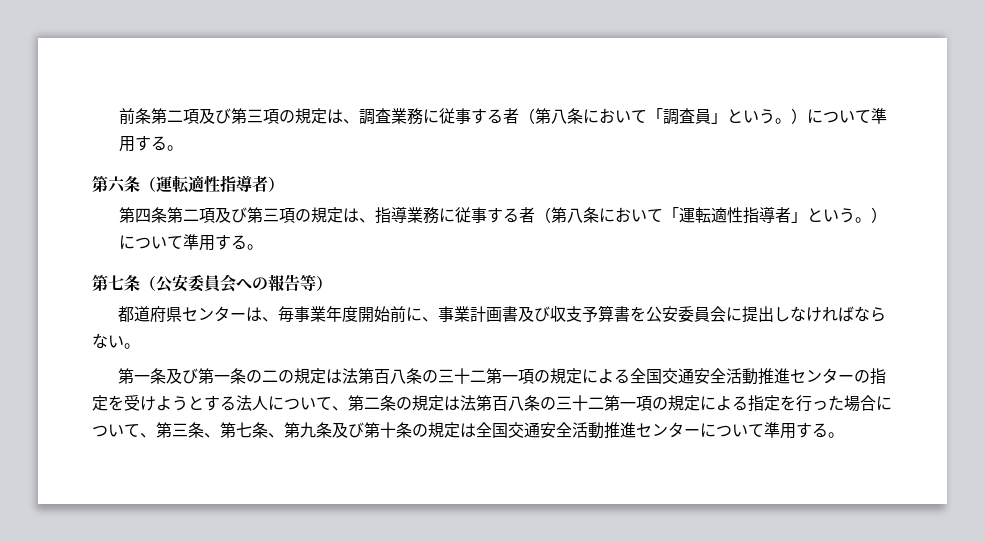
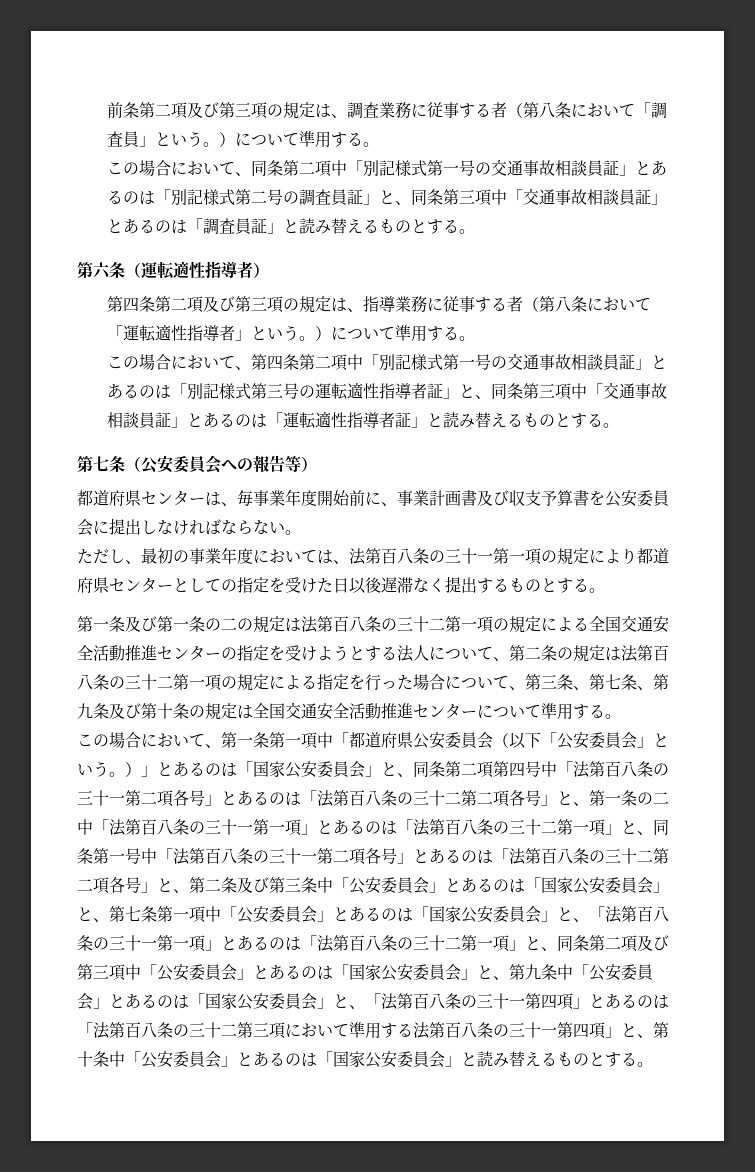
(183, 148) none -> [107,159,668,177] [107,188,668,206] [107,218,476,234] // この場合において、同条第二項中「別記様式第一号の交通事故相談員証」とあるのは「別記様式第二号の調査員証」と、同条第三項中「交通事故相談員証」とあるのは「調査員証」と読み替えるものとする。
(263, 247) none -> [107,353,668,371] [107,382,668,400] [107,411,620,429] // この場合において、第四条第二項中「別記様式第一号の交通事故相談員証」とあるのは「別記様式第三号の運転適性指導者証」と、同条第三項中「交通事故相談員証」とあるのは「運転適性指導者証」と読み替えるものとする。
(140, 346) none -> [77,547,669,565] [77,576,605,594] // ただし、最初の事業年度においては、法第百八条の三十一第一項の規定により都道府県センターとしての指定を受けた日以後遅滞なく提出するものとする。
(844, 435) none -> [77,732,669,749] [77,761,669,778] [77,790,669,807] [77,819,669,836] [77,848,669,865] [77,877,669,894] [77,906,669,923] [77,935,669,952] [77,964,653,981] [77,993,669,1010] [77,1022,669,1039] [77,1051,653,1068] // この場合において、第一条第一項中「都道府県公安委員会（以下「公安委員会」という。）」とあるのは「国家公安委員会」と、同条第二項第四号中「法第百八条の三十一第二項各号」とあるのは「法第百八条の三十二第二項各号」と、第一条の二中「法第百八条の三十一第一項」とあるのは「法第百八条の三十二第一項」と、同条第一号中「法第百八条の三十一第二項各号」とあるのは「法第百八条の三十二第二項各号」と、第二条及び第三条中「公安委員会」とあるのは「国家公安委員会」と、第七条第一項中「公安委員会」とあるのは「国家公安委員会」と、「法第百八条の三十一第一項」とあるのは「法第百八条の三十二第一項」と、同条第二項及び第三項中「公安委員会」とあるのは「国家公安委員会」と、第九条中「公安委員会」とあるのは「国家公安委員会」と、「法第百八条の三十一第四項」とあるのは「法第百八条の三十二第三項において準用する法第百八条の三十一第四項」と、第十条中「公安委員会」とあるのは「国家公安委員会」と読み替えるものとする。

